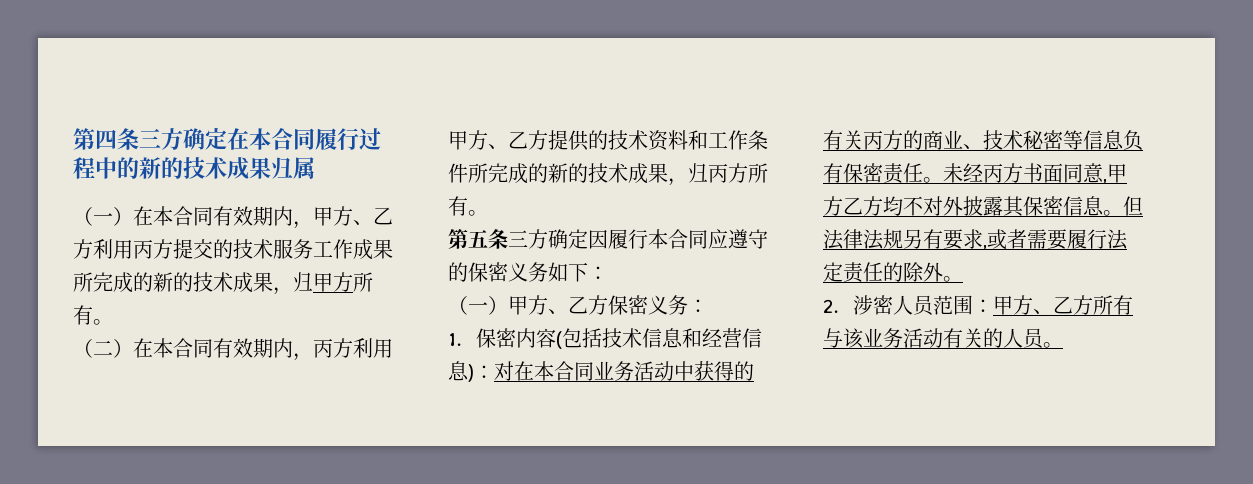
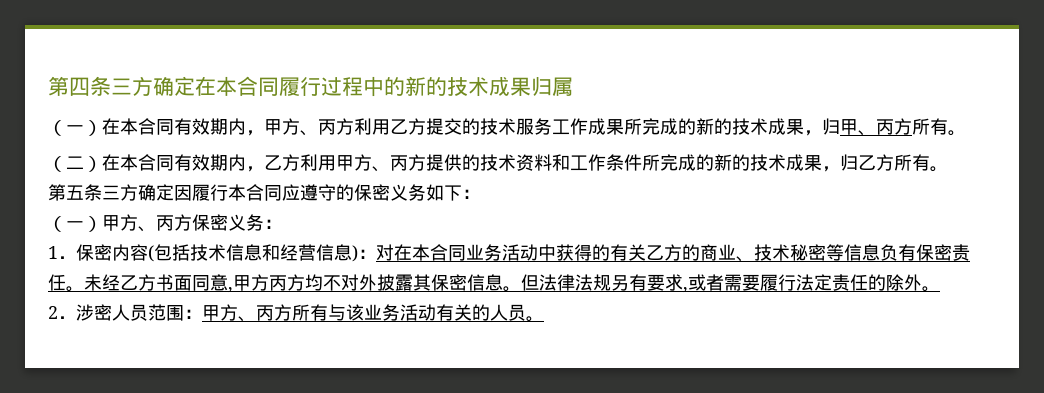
[373,207,393,225] [73,239,153,259] 乙方利用丙 -> [318,118,408,135] 丙方利用乙
(333, 282) none -> [858,119,894,136] 、丙
[313,339,333,358] 丙 -> [264,155,282,170] 乙
[508,131,528,149] 乙 -> [390,155,408,171] 丙
[708,164,728,183] 丙 -> [858,155,876,170] 乙
[568,296,588,314] 乙 -> [156,215,174,231] 丙
[863,131,883,150] 丙 -> [646,245,664,260] 乙
[983,164,1003,183] 丙 -> [120,275,138,290] 乙
[843,197,863,215] 乙 -> [269,275,287,291] 丙
[1053,296,1073,314] 乙 -> [256,305,274,321] 丙

